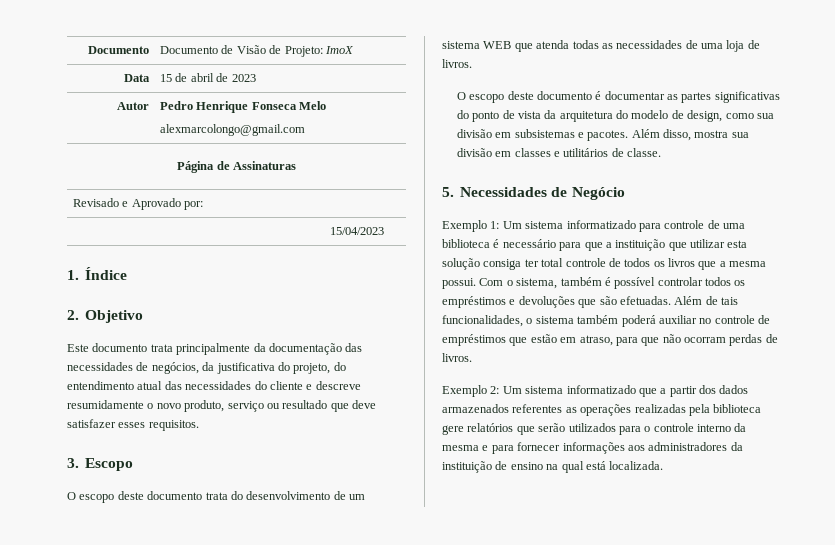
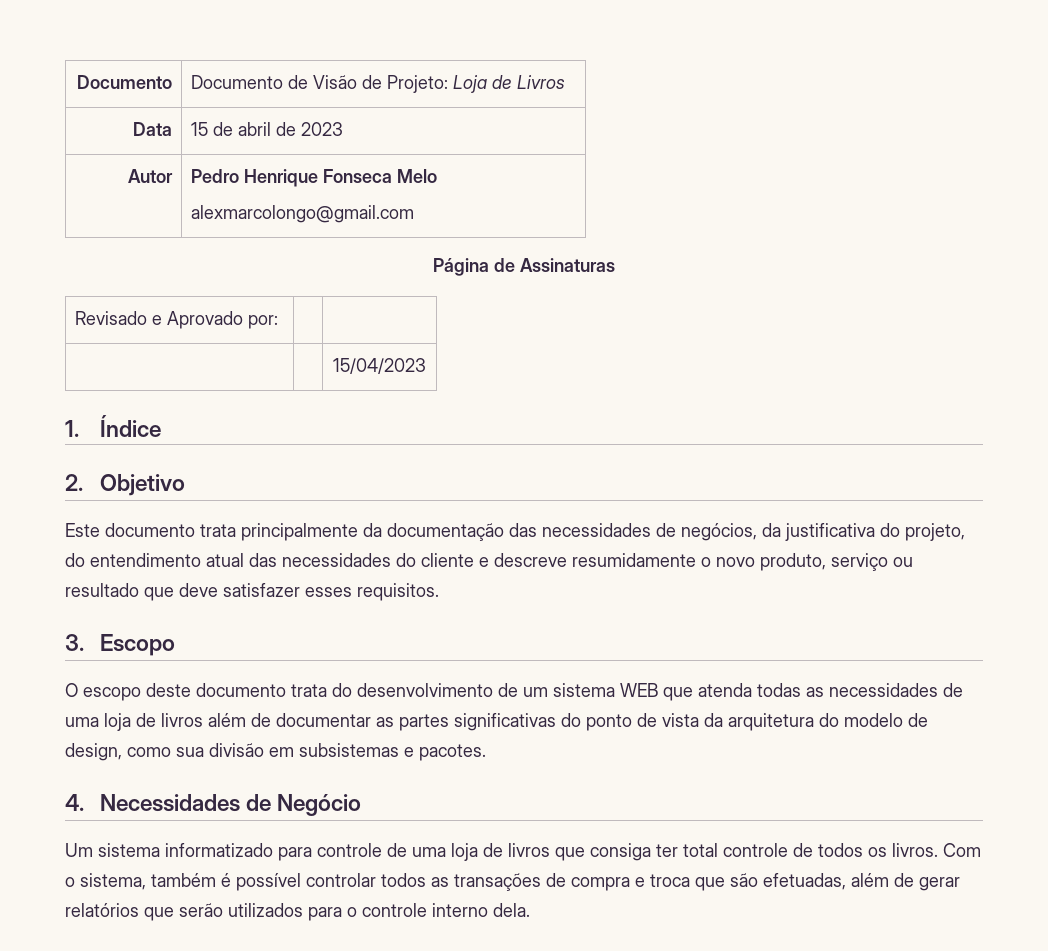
[324,46,354,54] ImoX -> [453,75,566,93] Loja de Livros
[442,59,472,68] [456,91,602,103] livros. // O escopo deste documento é -> [161,713,271,727] livros além de
[631,129,749,141] [456,148,662,157] [442,187,454,197] Além disso, mostra sua divisão em classes e utilitários de classe. // 5. -> [65,794,84,811] // 4.
[442,220,500,232] Exemplo 1: -> (362, 805) none
[442,239,748,251] [442,258,480,270] biblioteca é necessário para que a instituição que utilizar esta solução -> [451,843,585,861] loja de livros que
[668,258,767,270] [442,278,476,289] livros que a mesma possui. -> [892,843,938,857] livros.
[734,280,746,286] [442,296,738,308] [442,315,770,327] [442,334,778,346] [442,353,472,362] [442,385,749,397] [442,404,762,416] [442,425,464,435] os empréstimos e devoluções que são efetuadas. Além de tais funcionalidades, o sistema também poderá auxiliar no controle de empréstimos que estão em atraso, para que não ocorram perdas de livros. // Exemplo 2: Um sistema informatizado que a partir dos dados armazenados referentes as operações realizadas pela biblioteca gere -> [431,873,960,891] as transações de compra e troca que são efetuadas, além de gerar
[734,423,747,432] [442,442,743,454] [442,461,664,473] da mesma e para fornecer informações aos administradores da instituição de ensino na qual está localizada. -> [493,903,530,917] dela.

